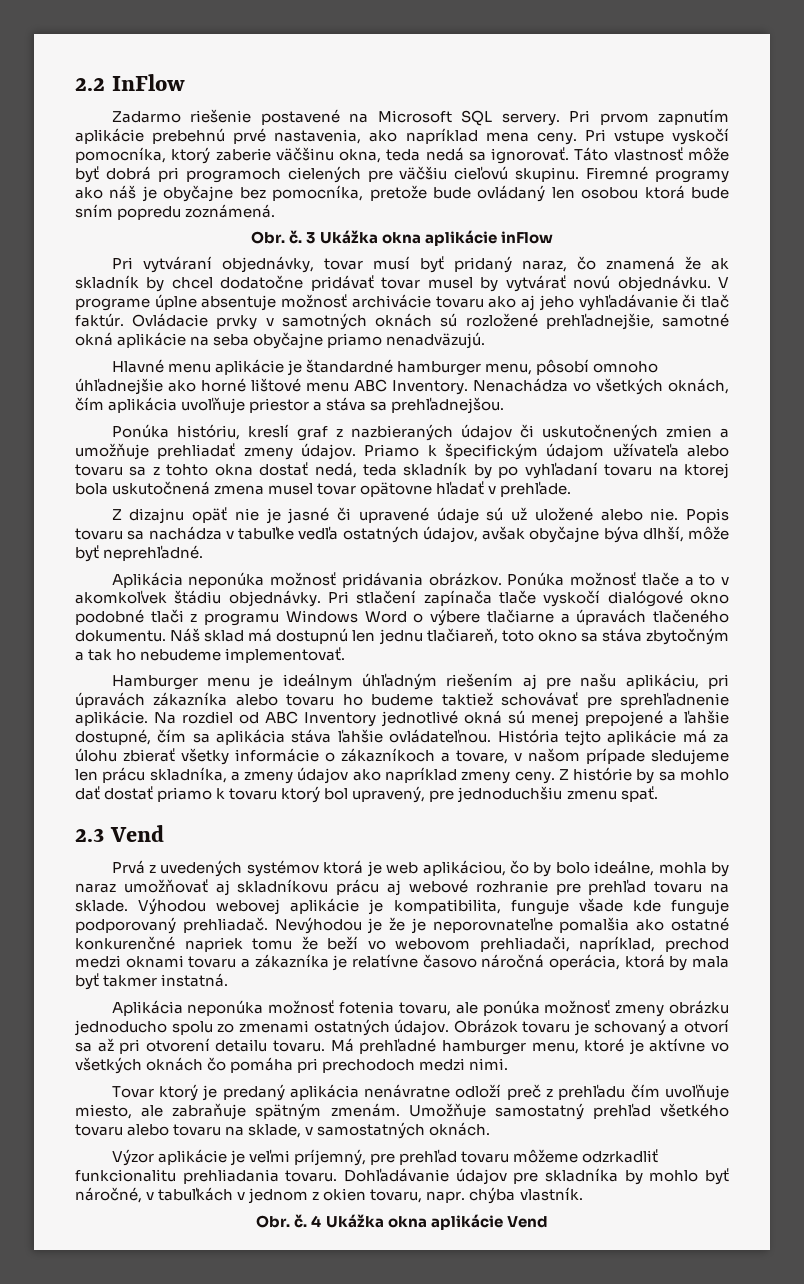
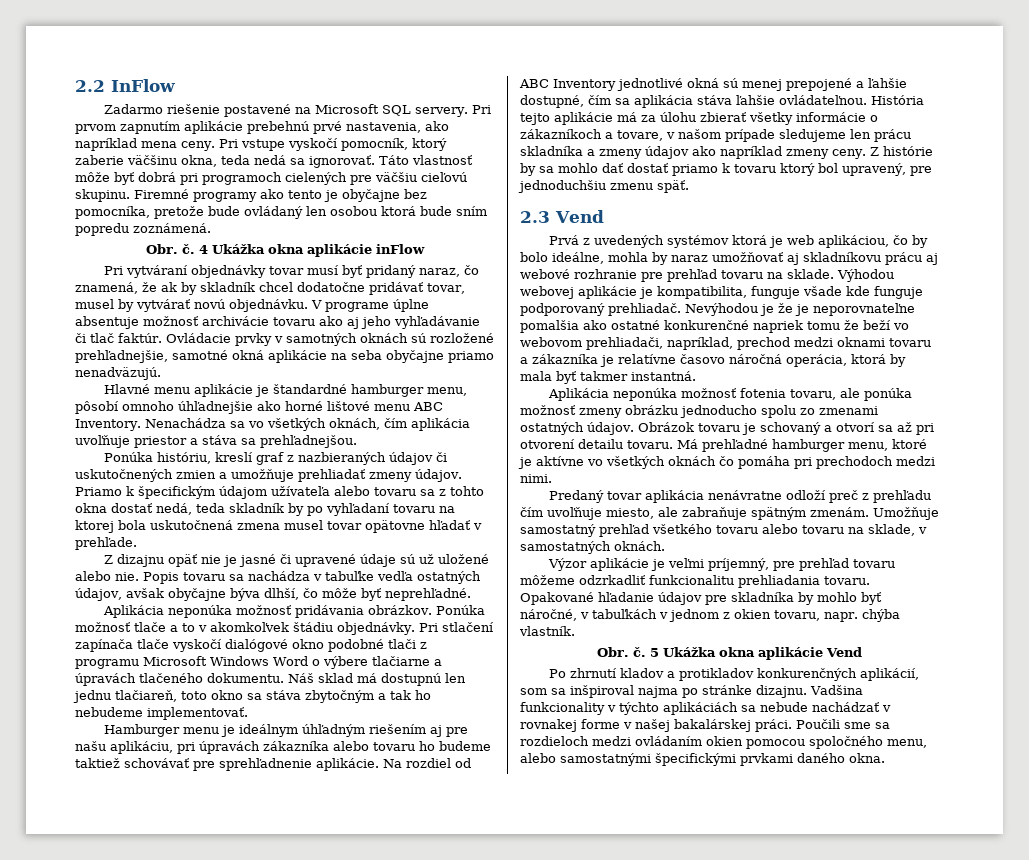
[75,147,166,163] pomocníka, -> [340,138,408,151] pomocník,
[109,185,137,199] náš -> [288,190,322,199] tento
[306,232,316,244] 3 -> [198,245,208,254] 4
[221,256,314,273] objednávky, -> [191,265,267,278] objednávky
[605,256,675,270] znamená -> [75,282,138,294] znamená,
[75,275,165,292] skladník by -> [181,282,255,295] by skladník
[381,277,421,289] tovar -> [427,283,465,294] tovar,
(568, 385) none -> [229,421,245,428] sa
(684, 534) none -> [302,588,318,598] čo
(280, 619) none -> [143,656,207,666] Microsoft
[149,767,227,783] skladníka, -> [520,146,583,156] skladníka
[620,786,658,802] spať. -> [657,180,689,193] späť.
[161,973,229,987] instatná. -> [631,371,696,381] instantná.
[111,1084,285,1101] Tovar ktorý je predaný -> [549,490,643,503] Predaný tovar
[344,1168,450,1182] Dohľadávanie -> [520,592,654,605] Opakované hľadanie
[311,1215,322,1227] 4 -> [649,648,659,657] 5
(548, 1222) none -> [549,668,920,681] [520,685,863,698] [520,702,891,715] [520,719,890,732] [520,736,927,749] [520,753,885,766] // Po zhrnutí kladov a protikladov konkurenčných aplikácií, som sa inšpiroval najma po stránke dizajnu. Vadšina funkcionality v týchto aplikáciách sa nebude nachádzať v rovnakej forme v našej bakalárskej práci. Poučili sme sa rozdieloch medzi ovládaním okien pomocou spoločného menu, alebo samostatnými špecifickými prvkami daného okna.

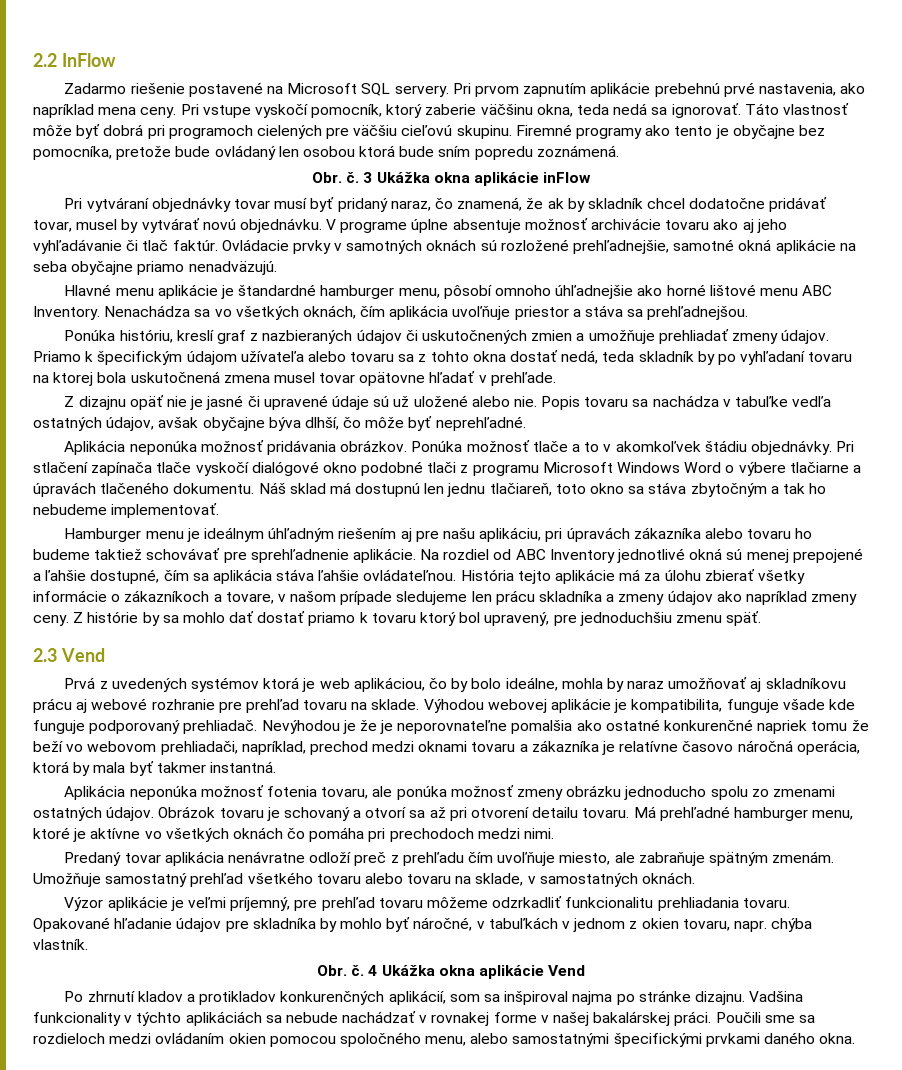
[198,245,208,254] 4 -> [363,172,373,183] 3
[649,648,659,657] 5 -> [368,965,378,976] 4

